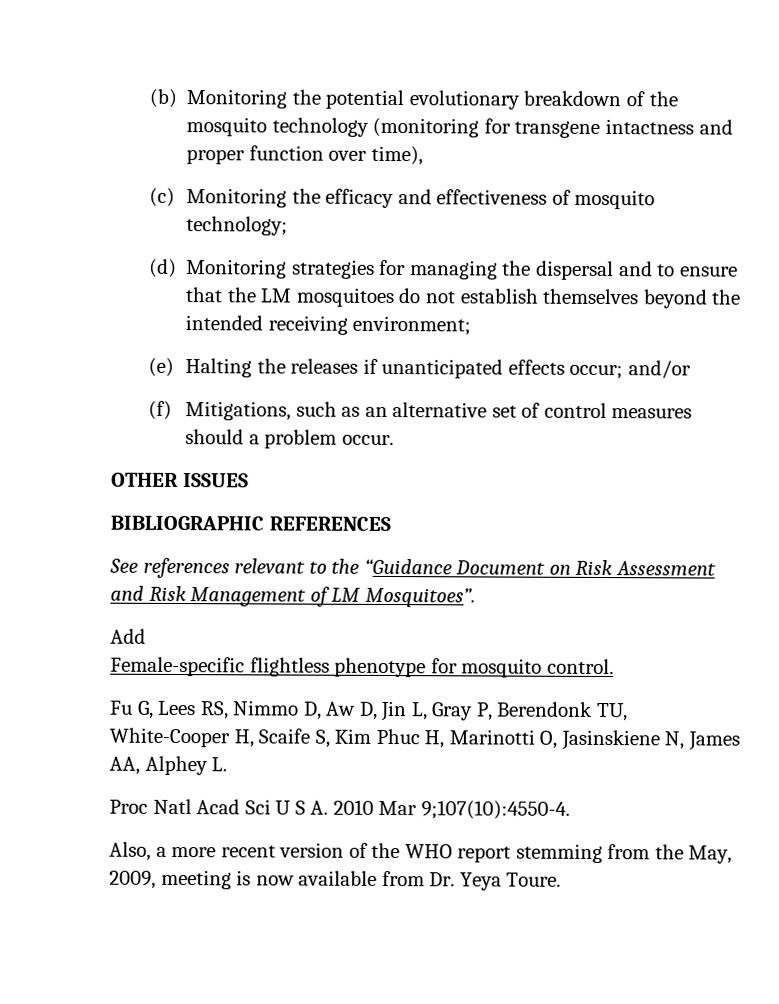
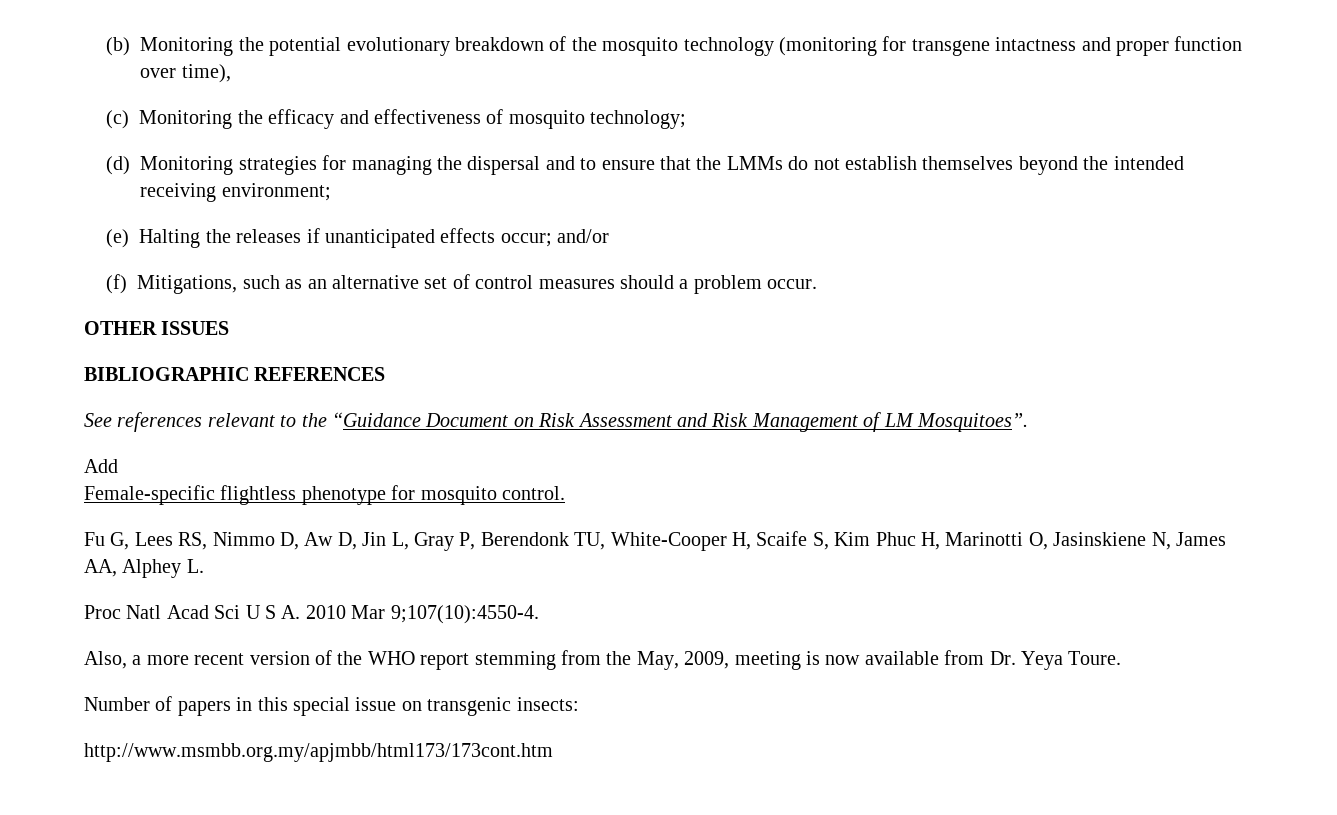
[260,287,395,308] LM mosquitoes -> [726,156,783,170] LMMs
(562, 879) none -> [84,696,579,716] [84,743,553,762] // Number of papers in this special issue on transgenic insects: // http://www.msmbb.org.my/apjmbb/html173/173cont.htm

